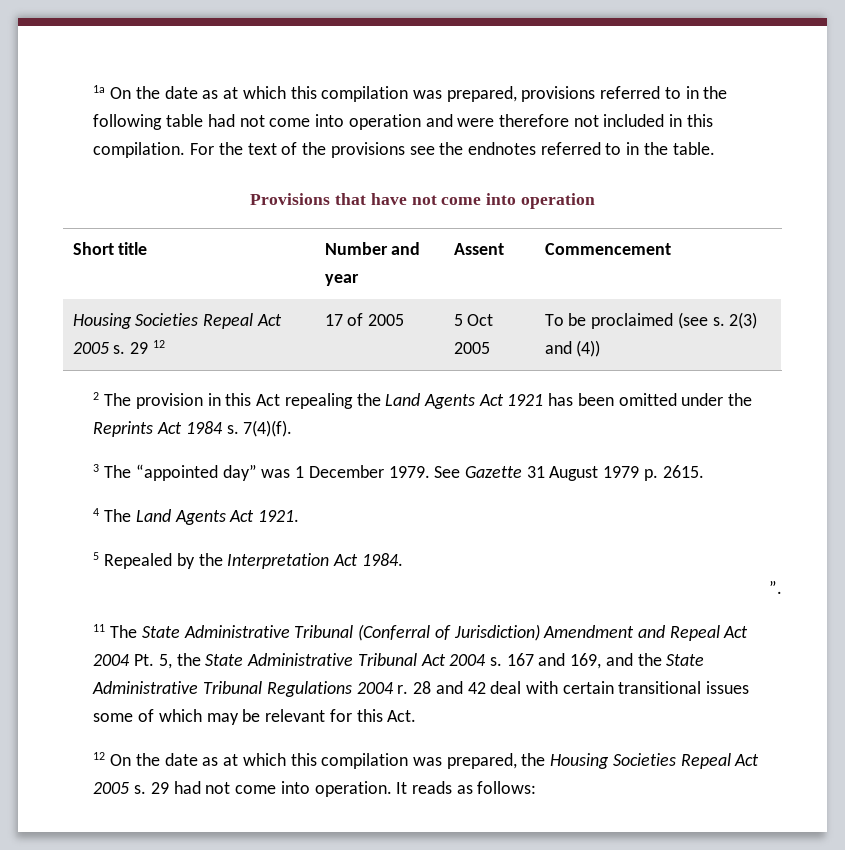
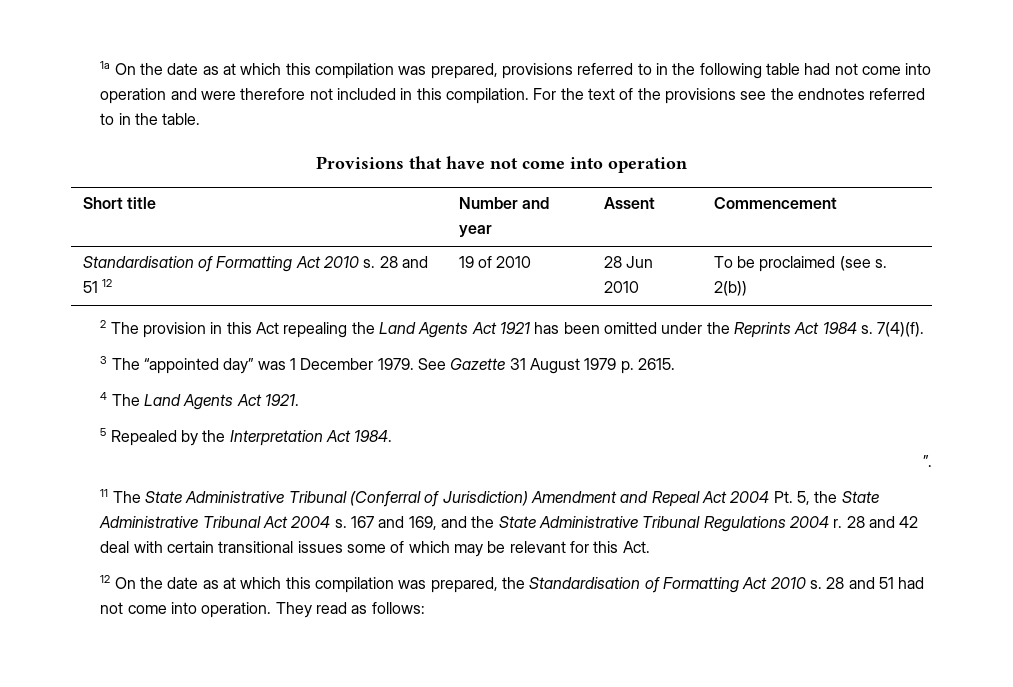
[72,313,282,329] [72,340,165,354] [324,313,405,326] [453,314,494,326] [453,342,490,354] Housing Societies Repeal Act 2005 s. 29 12 | 17 of 2005 | 5 Oct 2005 -> [82,256,429,272] [82,279,113,293] [458,256,532,268] [603,256,654,268] [603,281,639,293] Standardisation of Formatting Act 2010 s. 28 and 51 12 | 19 of 2010 | 28 Jun 2010
[729,312,758,329] [544,340,601,357] 2(3) and (4)) -> [713,281,747,296] 2(b))
[550,753,760,769] [93,782,169,794] Housing Societies Repeal Act 2005 s. 29 -> [529,577,894,593] Standardisation of Formatting Act 2010 s. 28 and 51
[396,781,453,794] It reads -> [275,602,348,618] They read

